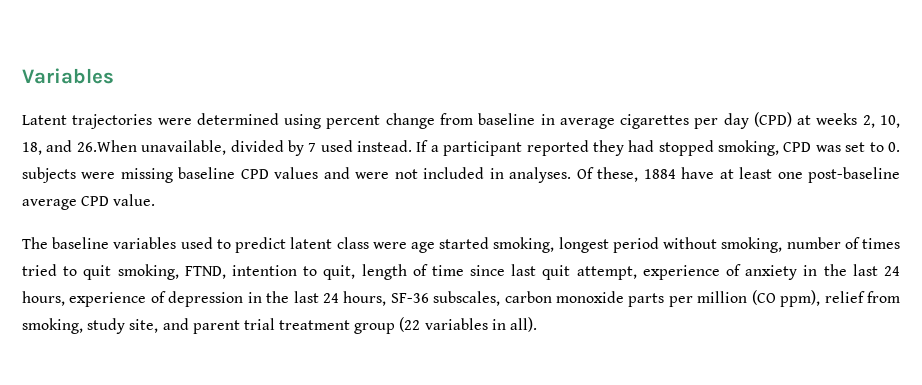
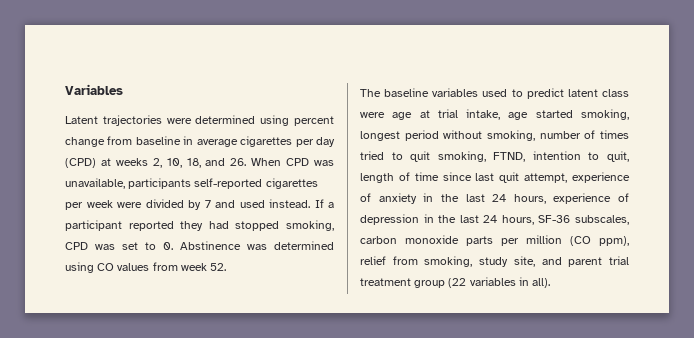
[76,140,227,155] 26.When unavailable, -> [230,158,334,166] [65,178,318,189] [65,200,142,210] 26. When CPD was unavailable, participants self-reported cigarettes per week were
(317, 147) none -> [215,200,235,208] and
[22,167,901,183] [22,194,156,210] subjects were missing baseline CPD values and were not included in analyses. Of these, 1884 have at least one post-baseline average CPD value. -> [180,241,334,250] [65,262,227,273] Abstinence was determined using CO values from week 52.
(436, 247) none -> [419,109,529,120] at trial intake, age

